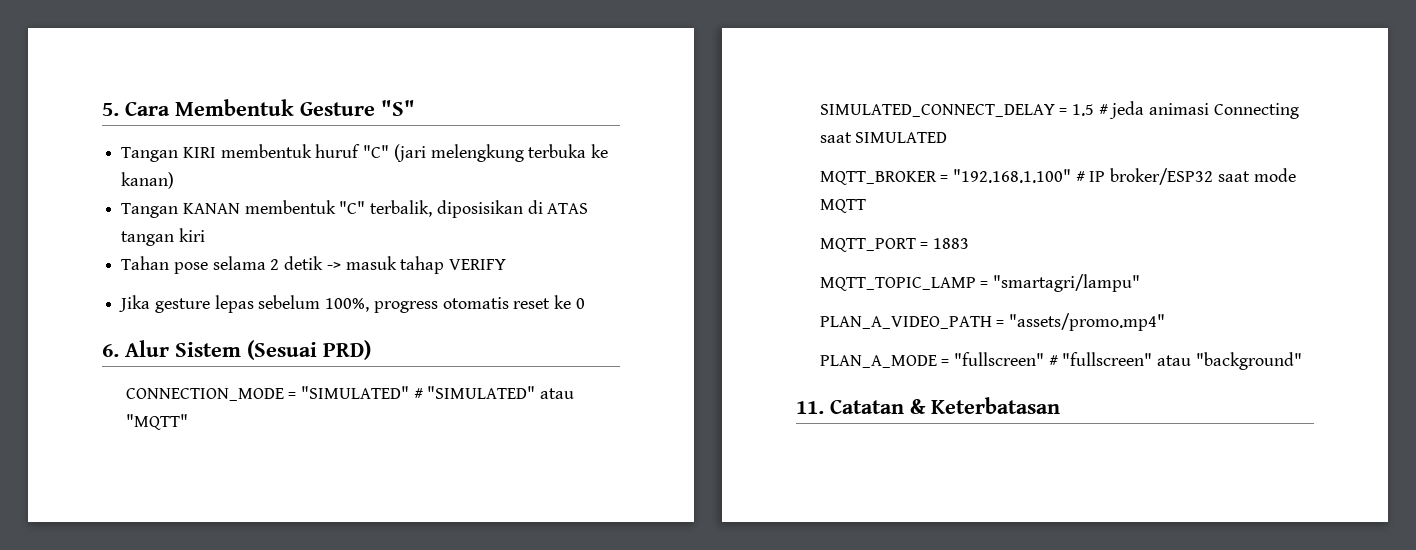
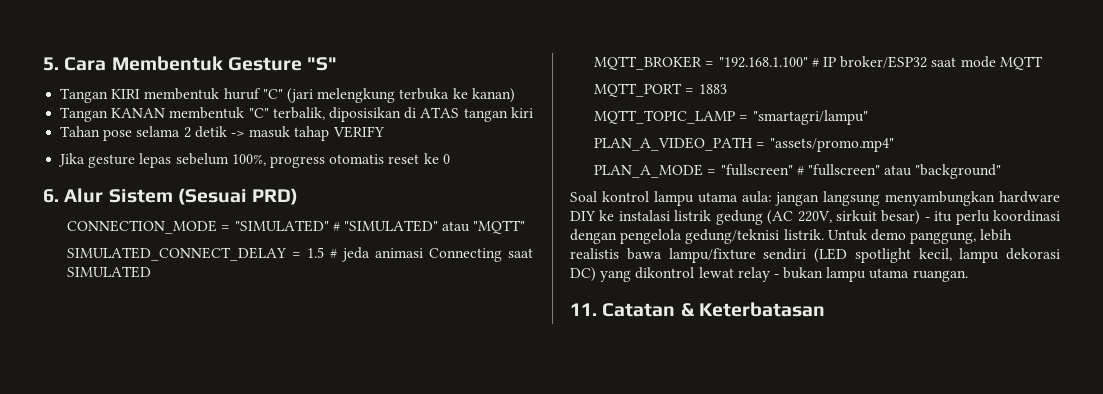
(1302, 361) none -> [570,191,1060,206] [570,210,1060,225] [570,229,1013,244] [570,248,1060,263] [570,267,968,282] // Soal kontrol lampu utama aula: jangan langsung menyambungkan hardware DIY ke instalasi listrik gedung (AC 220V, sirkuit besar) - itu perlu koordinasi dengan pengelola gedung/teknisi listrik. Untuk demo panggung, lebih realistis bawa lampu/fixture sendiri (LED spotlight kecil, lampu dekorasi DC) yang dikontrol lewat relay - bukan lampu utama ruangan.

